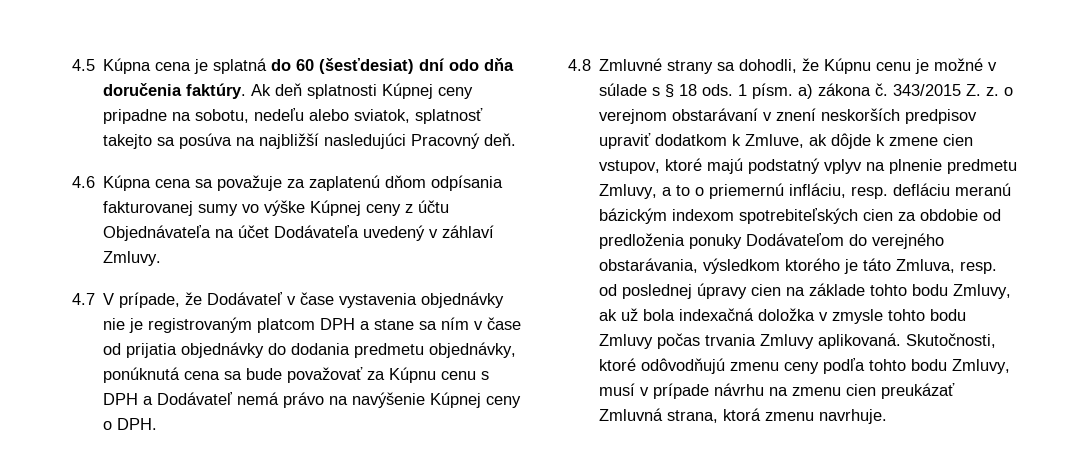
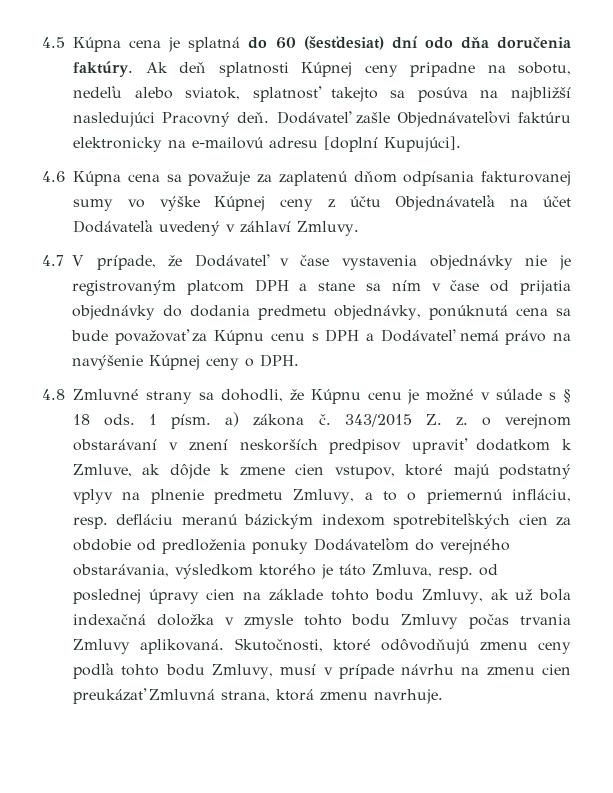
(517, 139) none -> [276,111,571,127] [73,136,461,152] Dodávateľ zašle Objednávateľovi faktúru elektronicky na e-mailovú adresu [doplní Kupujúci].

